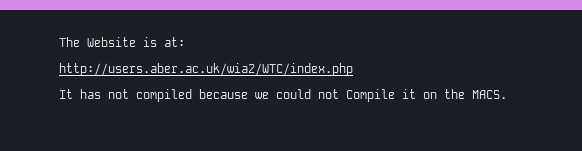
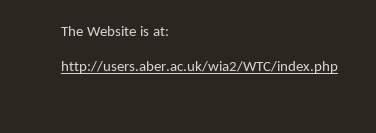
[59,89,507,102] // It has not compiled because we could not Compile it on the MACS. -> (338, 67) none

